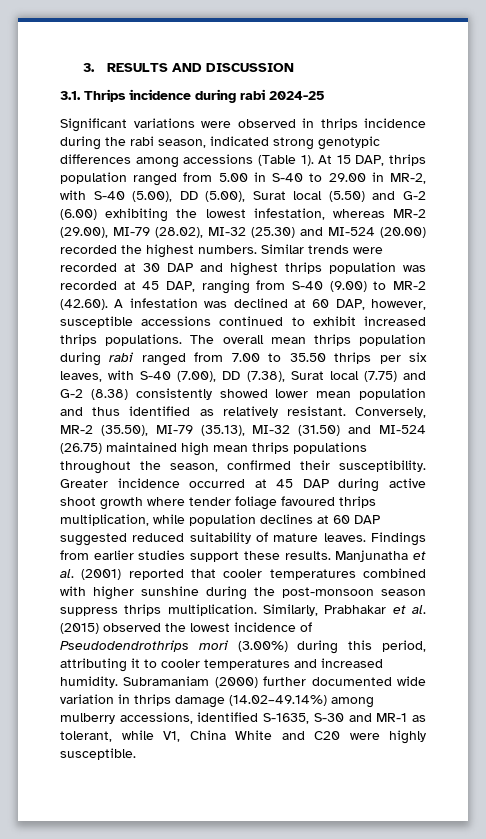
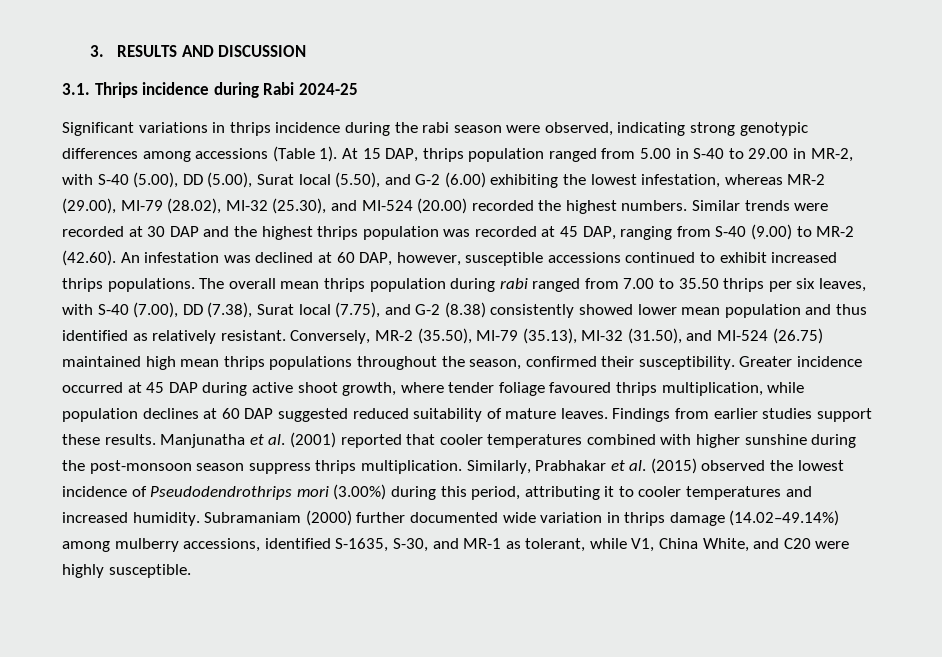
[240,89,265,100] rabi -> [263,82,295,95] Rabi
[201,119,296,128] were observed -> (208, 127) none
[158,136,269,148] season, indicated -> [453,122,686,136] season were observed, indicating
[328,191,365,202] (5.50) -> [335,172,381,188] (5.50),
[251,227,295,238] (25.30) -> [272,198,327,214] (25.30),
(223, 267) none -> [233,226,257,237] the
[114,299,124,308] A -> [120,252,140,263] An
[363,371,397,382] (7.75) -> [335,302,381,318] (7.75),
[298,425,341,436] (31.50) -> [627,328,682,344] (31.50),
[100,497,143,510] growth -> [342,382,397,396] growth,
[313,713,344,722] S-30 -> [392,538,428,552] S-30,
[235,730,272,740] White -> [702,538,749,552] White,

